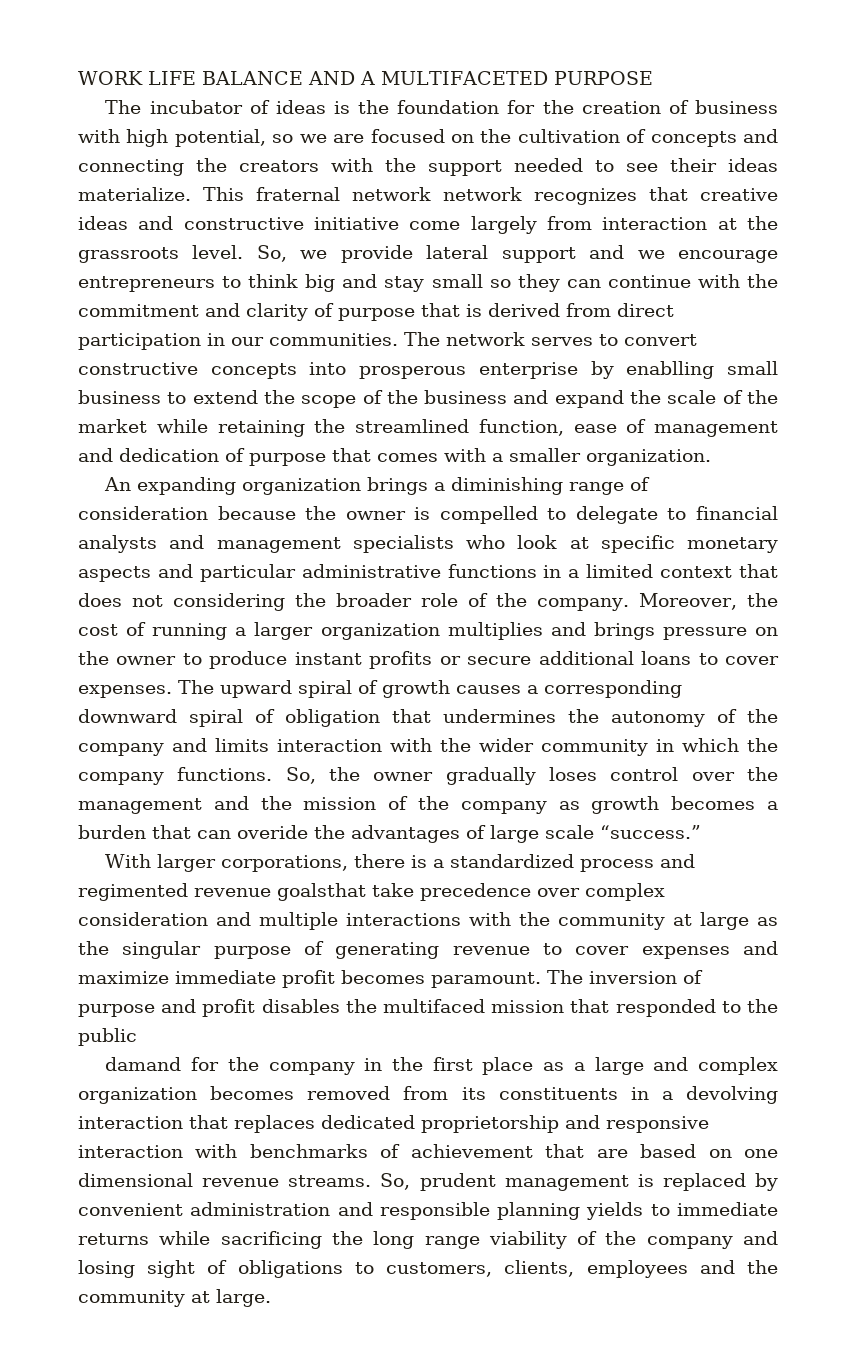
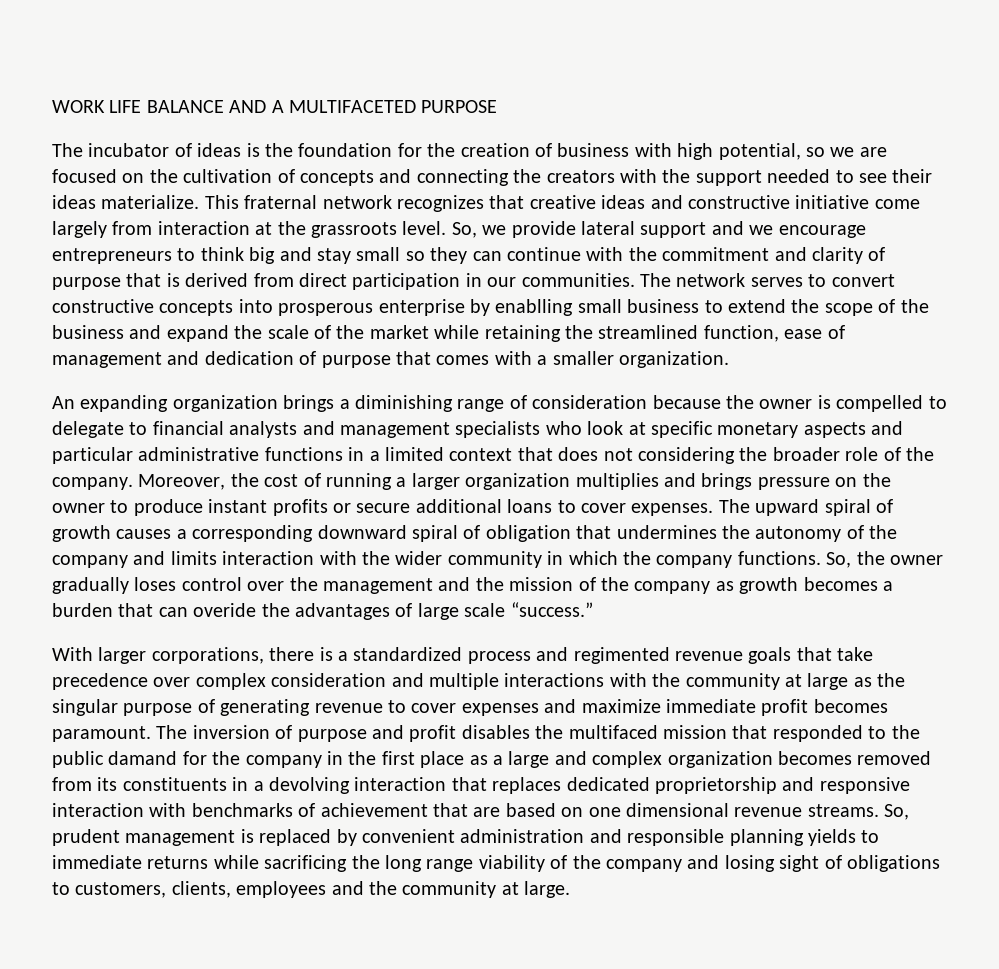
[443,187,522,201] network -> (392, 202) none
[277,883,366,901] goalsthat -> [748,647,832,664] goals that
(137, 1037) // -> (104, 759) none

